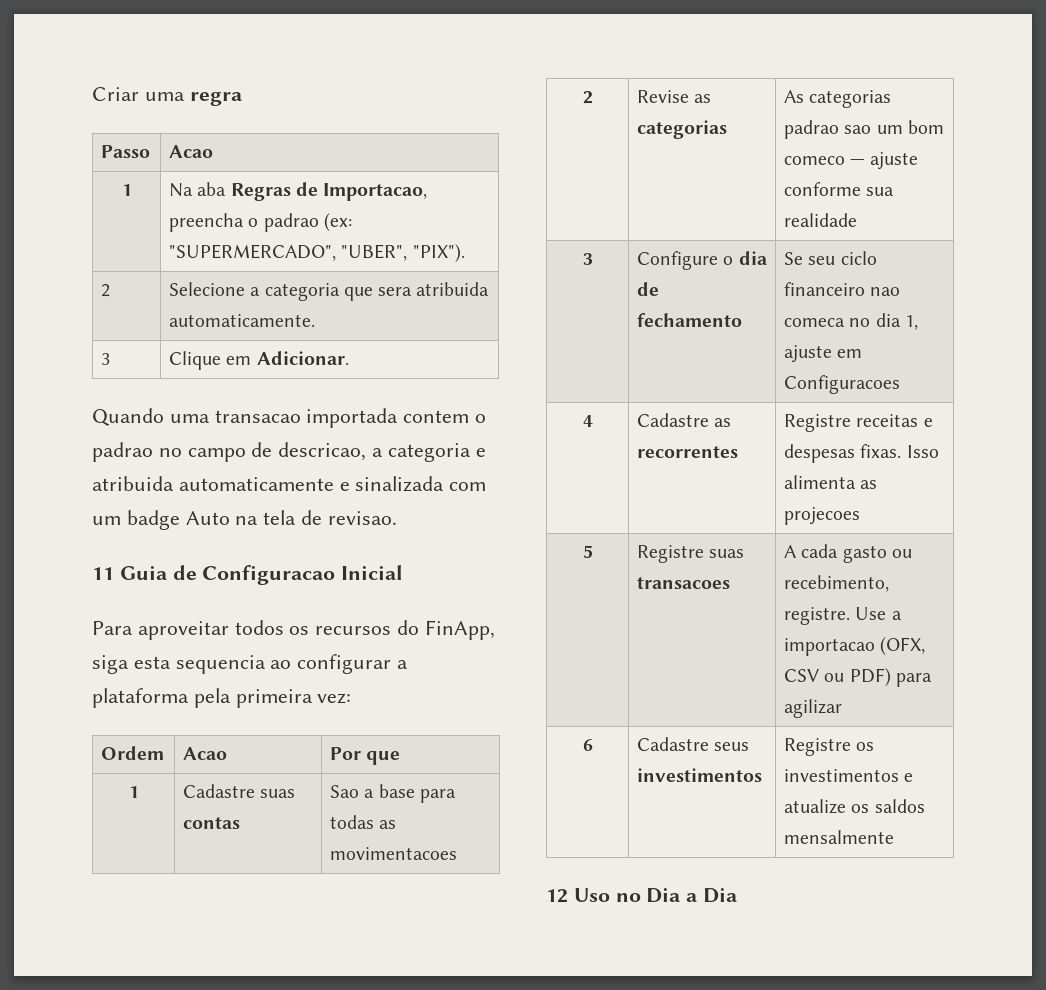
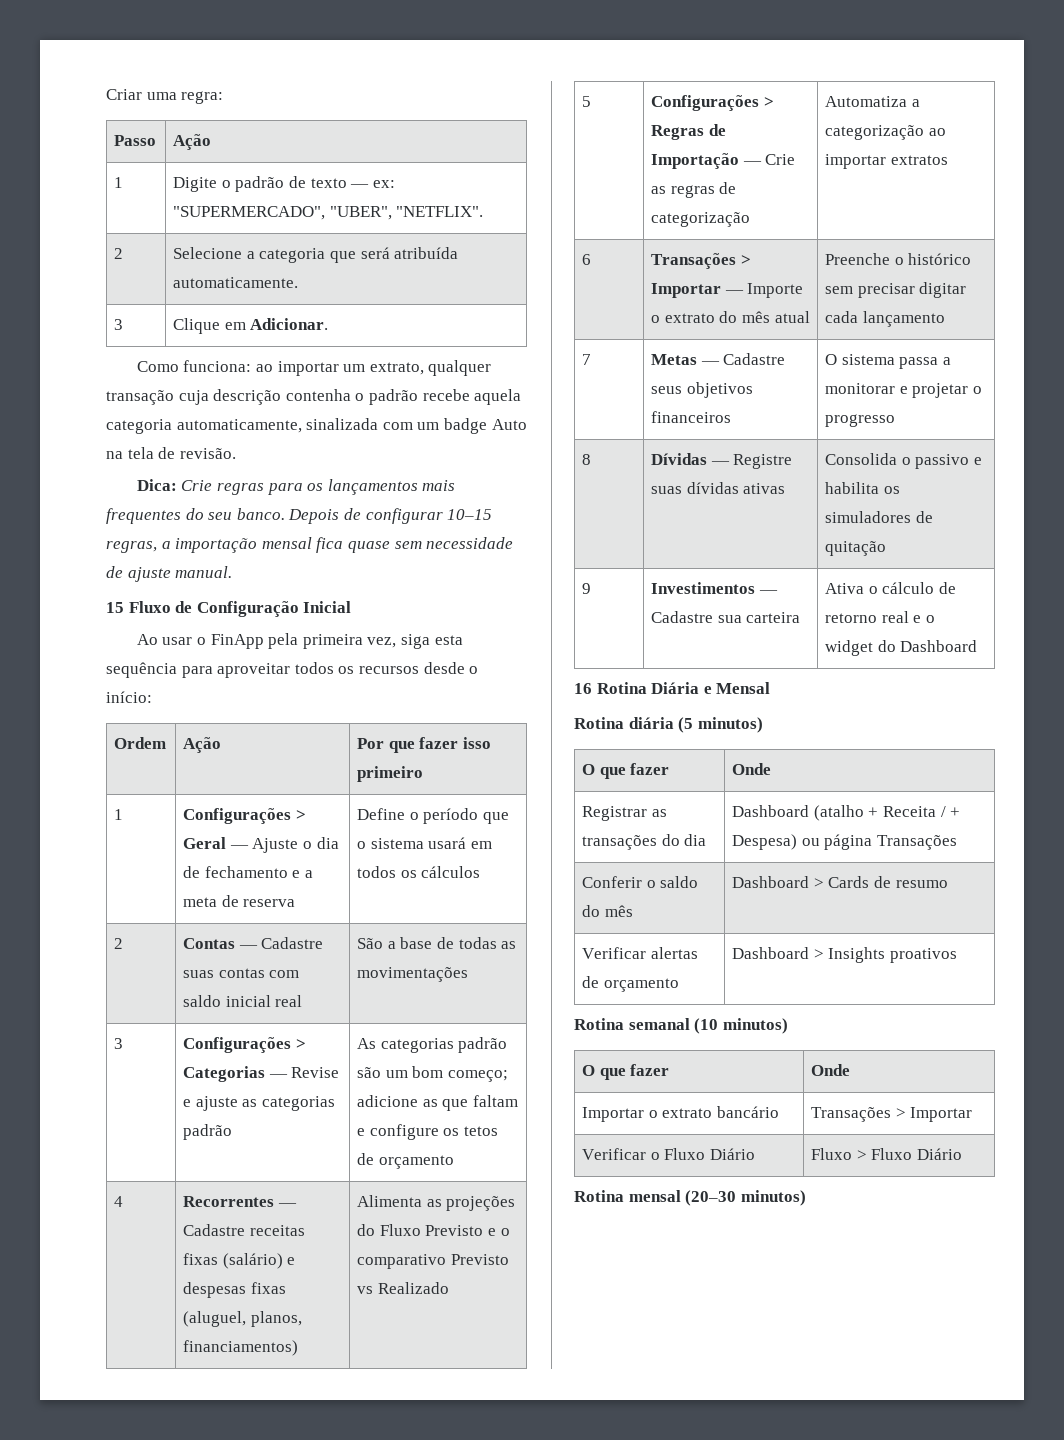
[189,92,242,106] regra -> [181,91,224,104] regra:
[169,145,214,158] [121,184,132,196] [169,182,428,201] [169,213,352,232] Acao // 1 | Na aba Regras de Importacao, preencha o padrao (ex: -> [173,134,212,150] [114,177,124,188] [173,176,395,192] Ação // 1 | Digite o padrão de texto — ex:
[412,244,465,262] "PIX"). -> [396,206,484,217] "NETFLIX".
[378,282,490,296] sera atribuida -> [360,247,459,259] será atribuída
[92,408,487,428] [92,442,486,462] [92,476,350,491] Quando uma transacao importada contem o padrao no campo de descricao, a categoria e atribuida automaticamente e -> [136,360,492,376] [106,389,522,405] [106,419,302,434] Como funciona: ao importar um extrato, qualquer transação cuja descrição contenha o padrão recebe aquela categoria automaticamente,
[327,511,397,525] [92,565,404,585] [92,620,495,640] [92,654,409,674] [92,688,352,708] revisao. // 11 Guia de Configuracao Inicial // Para aproveitar todos os recursos do FinApp, siga esta sequencia ao configurar a plataforma pela primeira vez: -> [179,448,236,459] [136,479,456,495] [106,508,493,524] [106,537,514,553] [106,566,233,582] [106,601,352,617] [136,633,463,649] [106,662,479,678] [106,691,152,703] revisão. // Dica: Crie regras para os lançamentos mais frequentes do seu banco. Depois de configurar 10–15 regras, a importação mensal fica quase sem necessidade de ajuste manual. // 15 Fluxo de Configuração Inicial // Ao usar o FinApp pela primeira vez, siga esta sequência para aproveitar todos os recursos desde o início:
[183,747,228,760] Acao -> [183,737,222,753] Ação
[128,786,139,798] [183,784,296,798] [183,817,241,829] [330,784,456,803] [330,815,397,829] [330,847,458,860] [582,91,593,104] [637,90,712,103] [637,120,728,139] [784,90,892,108] [784,120,944,139] [784,152,918,170] [784,182,895,196] [784,213,858,227] [582,253,593,265] [637,251,767,270] [637,282,660,296] [637,313,743,327] [784,251,877,265] [784,282,901,296] [784,313,918,330] [784,345,863,363] [784,375,901,394] [582,415,593,427] [637,413,732,427] [637,446,739,458] [784,414,933,432] [784,444,939,463] [784,475,878,489] [784,507,861,525] [582,545,593,558] [637,545,745,563] [637,577,731,589] [784,544,912,563] [784,575,890,592] [784,607,902,625] [784,637,926,656] [784,668,932,687] [784,699,843,718] [582,739,593,751] [637,737,750,751] [637,768,763,782] [784,738,875,756] [784,769,914,782] [784,799,925,814] [784,830,895,844] [546,888,738,903] // 1 | Cadastre suas contas | Sao a base para todas as movimentacoes // 2 | Revise as categorias | As categorias padrao sao um bom comeco — ajuste conforme sua realidade // 3 | Configure o dia de fechamento | Se seu ciclo financeiro nao comeca no dia 1, ajuste em Configuracoes // 4 | Cadastre as recorrentes | Registre receitas e despesas fixas. Isso alimenta as projecoes // 5 | Registre suas transacoes | A cada gasto ou recebimento, registre. Use a importacao (OFX, CSV ou PDF) para agilizar // 6 | Cadastre seus investimentos | Registre os investimentos e atualize os saldos mensalmente // 12 Uso no Dia a Dia -> [419,737,491,749] [357,766,424,782] [114,809,124,820] [183,808,306,824] [183,837,339,853] [183,866,313,878] [183,895,296,907] [357,808,509,824] [357,837,492,849] [357,866,481,878] [114,938,124,949] [183,937,324,949] [183,968,300,978] [183,995,303,1007] [357,937,517,949] [357,967,469,982] [114,1038,124,1049] [183,1037,306,1053] [183,1066,340,1082] [183,1096,335,1111] [183,1124,233,1140] [357,1037,508,1053] [357,1066,508,1082] [357,1095,518,1111] [357,1124,498,1140] [357,1153,454,1169] [114,1196,124,1207] [183,1196,297,1207] [183,1224,305,1236] [183,1253,296,1269] [183,1282,286,1298] [183,1311,302,1327] [183,1340,299,1356] [357,1195,516,1211] [357,1224,510,1236] [357,1254,509,1269] [357,1282,449,1294] [582,96,592,107] [651,95,774,111] [651,124,726,140] [651,153,796,169] [651,182,737,198] [651,212,751,227] [825,96,920,107] [825,125,946,140] [825,154,948,169] [582,254,592,265] [651,253,751,269] [651,283,804,298] [651,311,810,323] [825,253,972,265] [825,282,967,298] [825,311,945,327] [582,354,592,365] [651,353,786,365] [651,382,753,398] [651,411,732,423] [825,354,951,369] [825,383,982,398] [825,414,896,427] [582,454,592,465] [651,453,793,469] [651,482,786,494] [825,453,982,469] [825,482,900,494] [825,511,933,523] [825,541,887,556] [582,583,592,594] [651,582,778,594] [651,611,801,623] [825,582,956,594] [825,611,935,623] [825,640,978,656] [574,682,771,694] [574,717,763,733] [582,763,670,779] [732,763,772,775] [582,806,667,821] [582,834,707,850] [732,805,961,821] [732,834,957,850] [582,876,699,888] [582,905,633,917] [732,876,948,888] [582,947,698,959] [582,976,679,992] [732,947,957,963] [574,1018,788,1034] [582,1064,670,1080] [811,1064,851,1076] [582,1106,779,1122] [811,1107,973,1122] [582,1148,755,1160] [811,1148,962,1160] [574,1190,806,1206] fazer isso primeiro // 1 | Configurações > Geral — Ajuste o dia de fechamento e a meta de reserva | Define o período que o sistema usará em todos os cálculos // 2 | Contas — Cadastre suas contas com saldo inicial real | São a base de todas as movimentações // 3 | Configurações > Categorias — Revise e ajuste as categorias padrão | As categorias padrão são um bom começo; adicione as que faltam e configure os tetos de orçamento // 4 | Recorrentes — Cadastre receitas fixas (salário) e despesas fixas (aluguel, planos, financiamentos) | Alimenta as projeções do Fluxo Previsto e o comparativo Previsto vs Realizado // 5 | Configurações > Regras de Importação — Crie as regras de categorização | Automatiza a categorização ao importar extratos // 6 | Transações > Importar — Importe o extrato do mês atual | Preenche o histórico sem precisar digitar cada lançamento // 7 | Metas — Cadastre seus objetivos financeiros | O sistema passa a monitorar e projetar o progresso // 8 | Dívidas — Registre suas dívidas ativas | Consolida o passivo e habilita os simuladores de quitação // 9 | Investimentos — Cadastre sua carteira | Ativa o cálculo de retorno real e o widget do Dashboard // 16 Rotina Diária e Mensal // Rotina diária (5 minutos) // O que fazer | Onde // Registrar as transações do dia | Dashboard (atalho + Receita / + Despesa) ou página Transações // Conferir o saldo do mês | Dashboard > Cards de resumo // Verificar alertas de orçamento | Dashboard > Insights proativos // Rotina semanal (10 minutos) // O que fazer | Onde // Importar o extrato bancário | Transações > Importar // Verificar o Fluxo Diário | Fluxo > Fluxo Diário // Rotina mensal (20–30 minutos)

